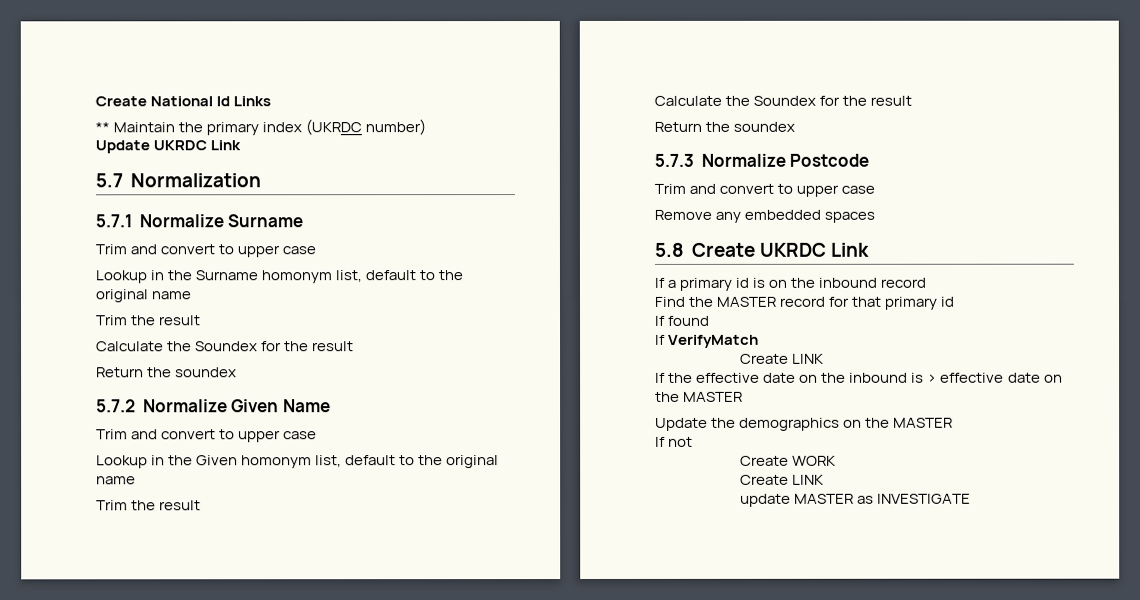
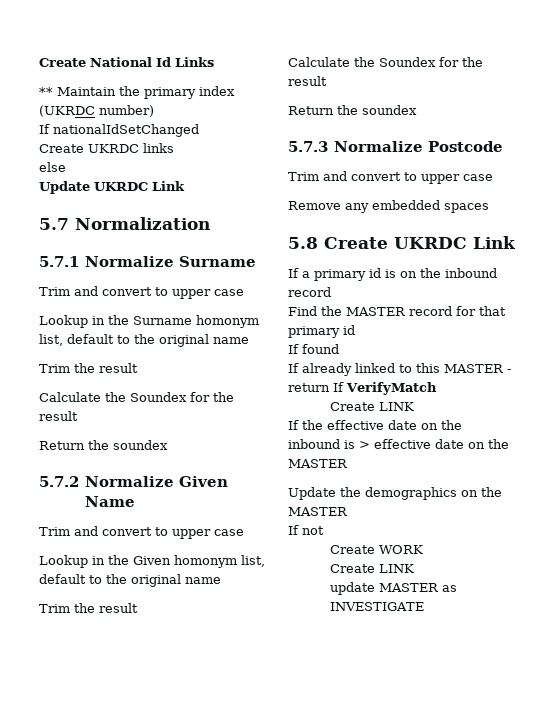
(427, 127) none -> [39,124,199,137] [39,143,174,153] [39,162,66,172] // If nationalIdSetChanged // Create UKRDC links // else
(666, 339) none -> [302,363,511,376] [288,382,344,392] already linked to this MASTER - return If

